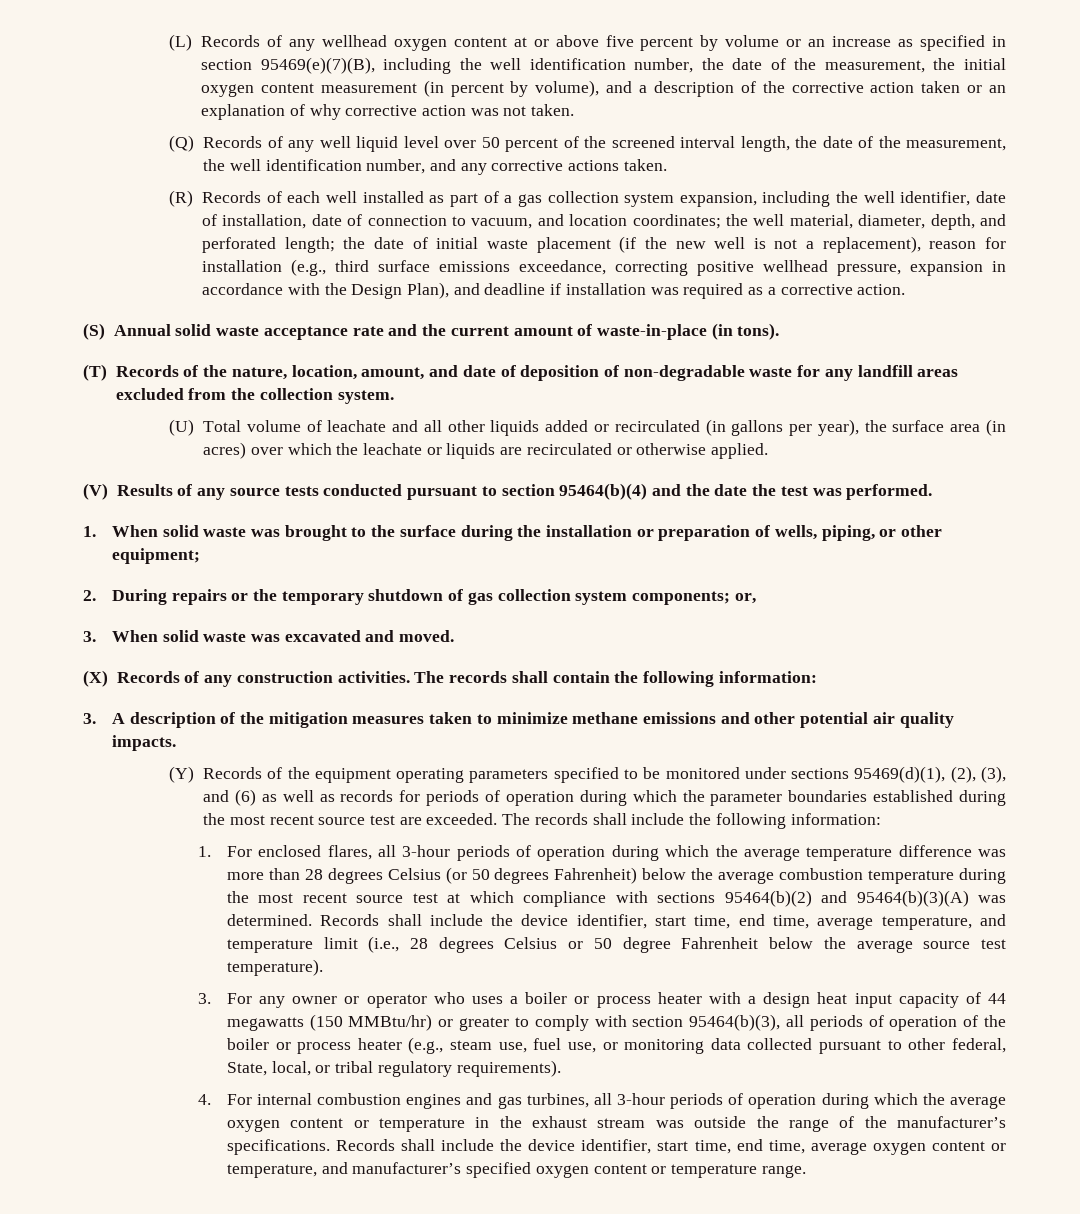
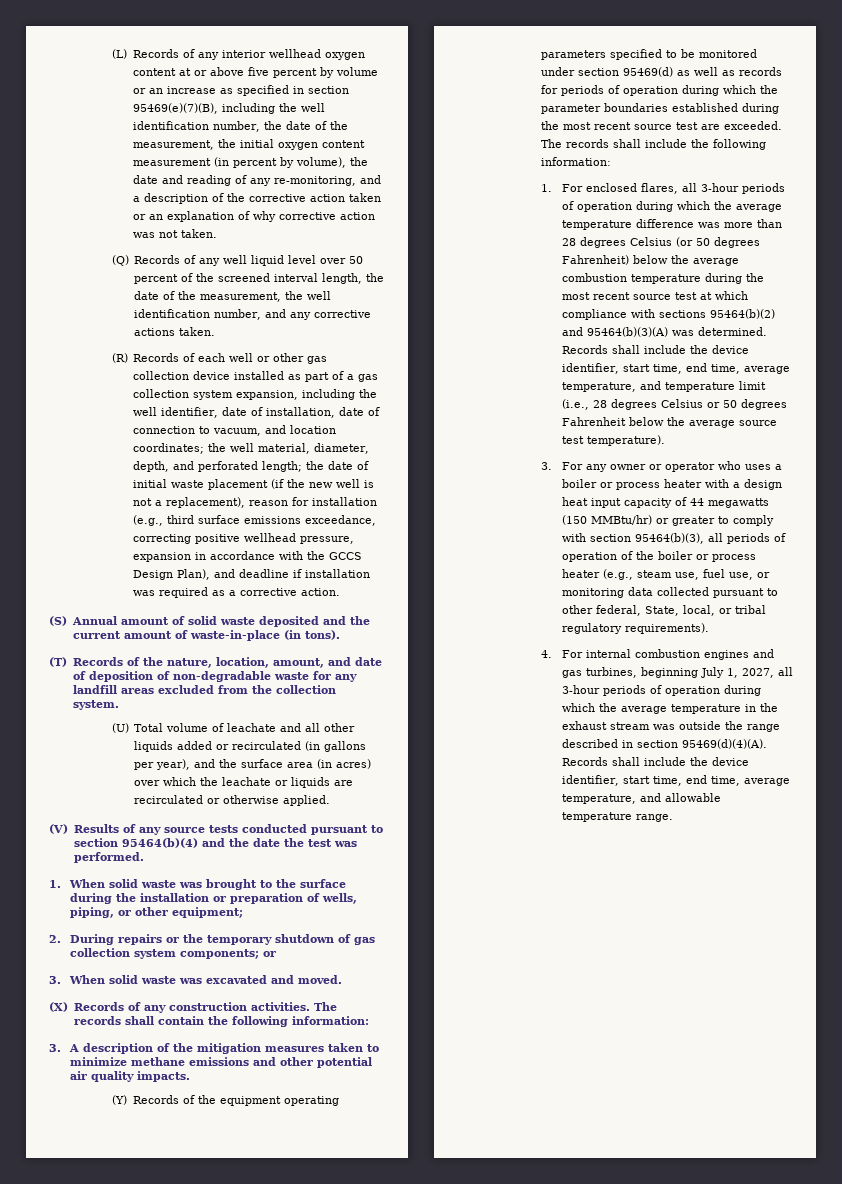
(315, 45) none -> [221,50,266,58] interior
(600, 88) none -> [349,157,368,166] [132,175,356,186] the date and reading of any re-monitoring,
(358, 197) none -> [257,353,328,364] [133,371,231,380] or other gas collection device
(347, 289) none -> [329,552,363,560] GCCS
[175,324,384,340] solid waste acceptance rate -> [120,616,319,627] amount of solid waste deposited
(859, 427) none -> [194,759,216,768] and
[734,593,756,604] or, -> [262,951,276,957] or
[791,766,1007,783] [203,789,256,806] sections 95469(d)(1), (2), (3), and (6) -> [577,67,673,77] section 95469(d)
[622,937,671,953] degree -> [740,399,787,410] degrees
[593,1093,1007,1109] [226,1118,369,1132] all 3-hour periods of operation during which the average oxygen content or -> [640,667,793,678] [561,685,761,696] [561,703,667,714] beginning July 1, 2027, all 3-hour periods of operation during which the average
[839,1116,1007,1128] [226,1139,330,1155] of the manufacturer’s specifications. -> [561,739,767,749] described in section 95469(d)(4)(A).
[872,1141,1006,1155] [226,1162,667,1178] oxygen content or temperature, and manufacturer’s specified oxygen content or -> [561,793,721,804] temperature, and allowable

